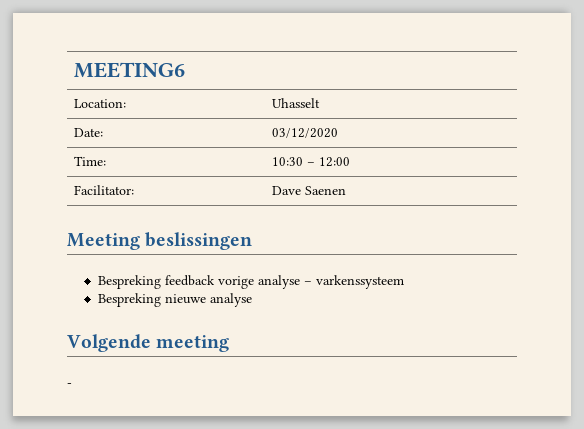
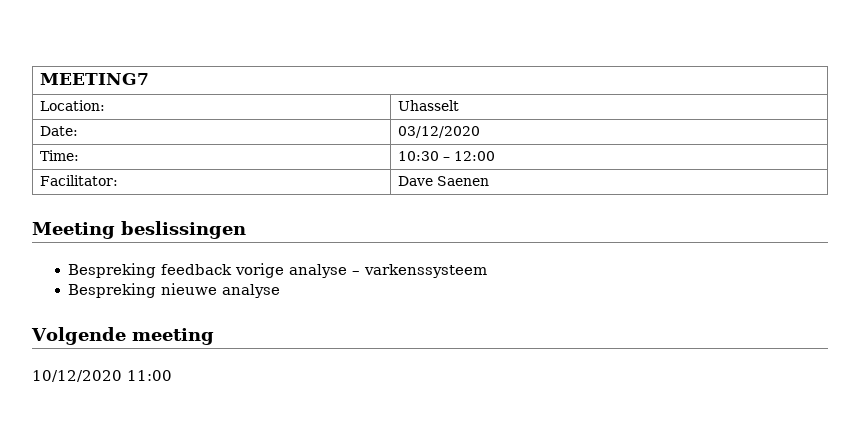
[74,62,186,78] MEETING6 -> [39,73,149,85] MEETING7
[67,383,72,387] - -> [32,370,172,382] 10/12/2020 11:00

